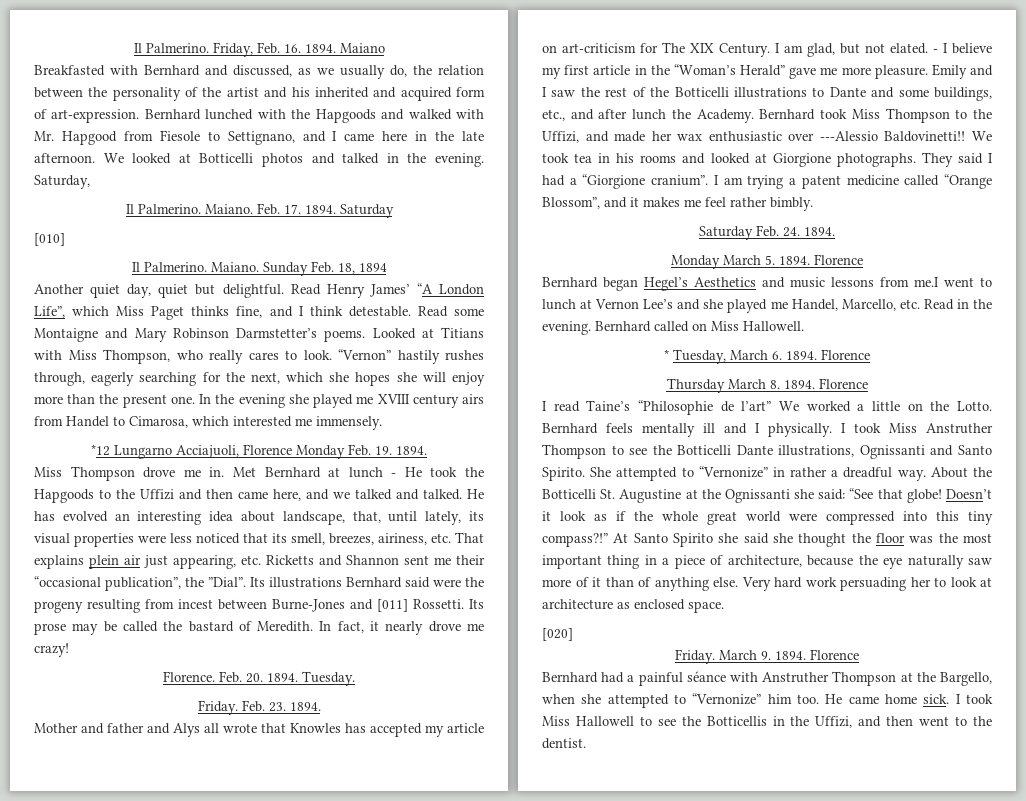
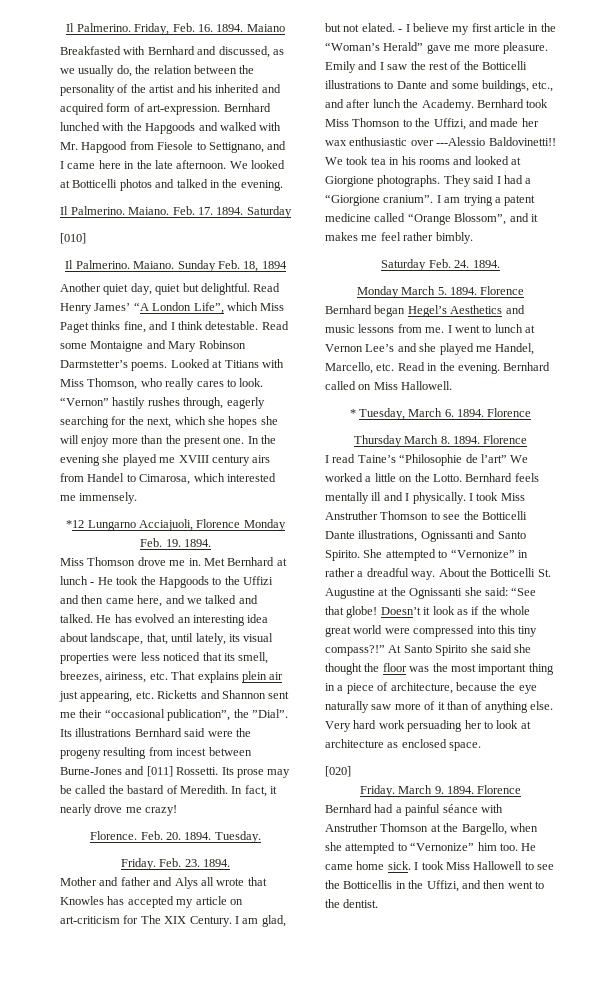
[34,175,90,189] Saturday, -> (283, 185) none
[103,349,170,364] Thompson, -> [87,378,138,390] Thomson,
[70,466,135,481] Thompson -> [87,557,136,566] Thomson
[885,108,950,123] Thompson -> [352,118,401,127] Thomson
[914,277,939,287] me.I -> [425,325,452,333] me. I
[542,444,606,459] Thompson -> [380,511,429,520] Thomson
[832,671,897,686] Thompson -> [380,823,429,832] Thomson

